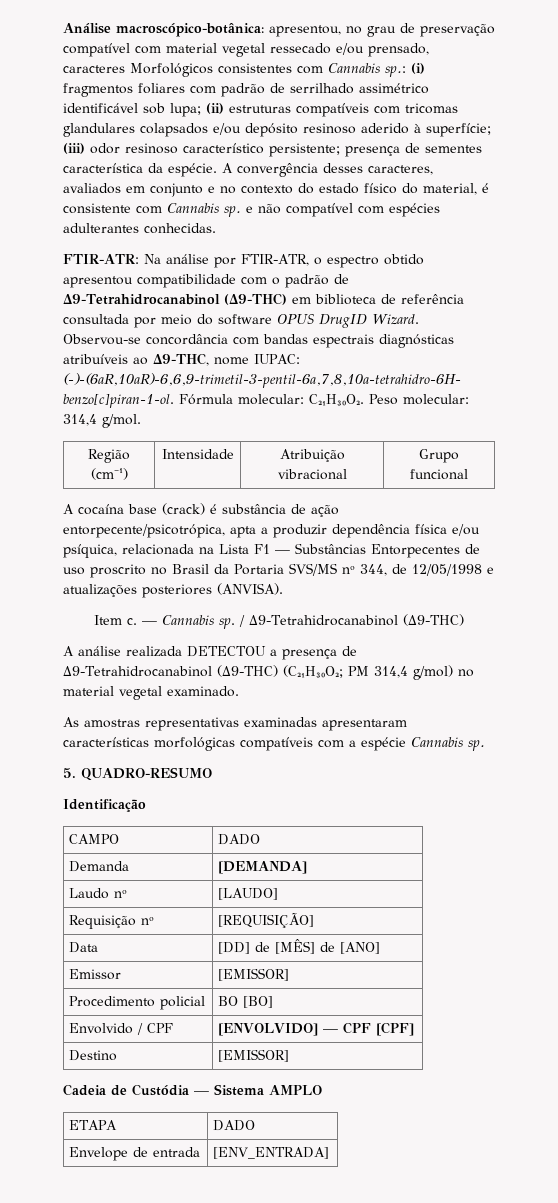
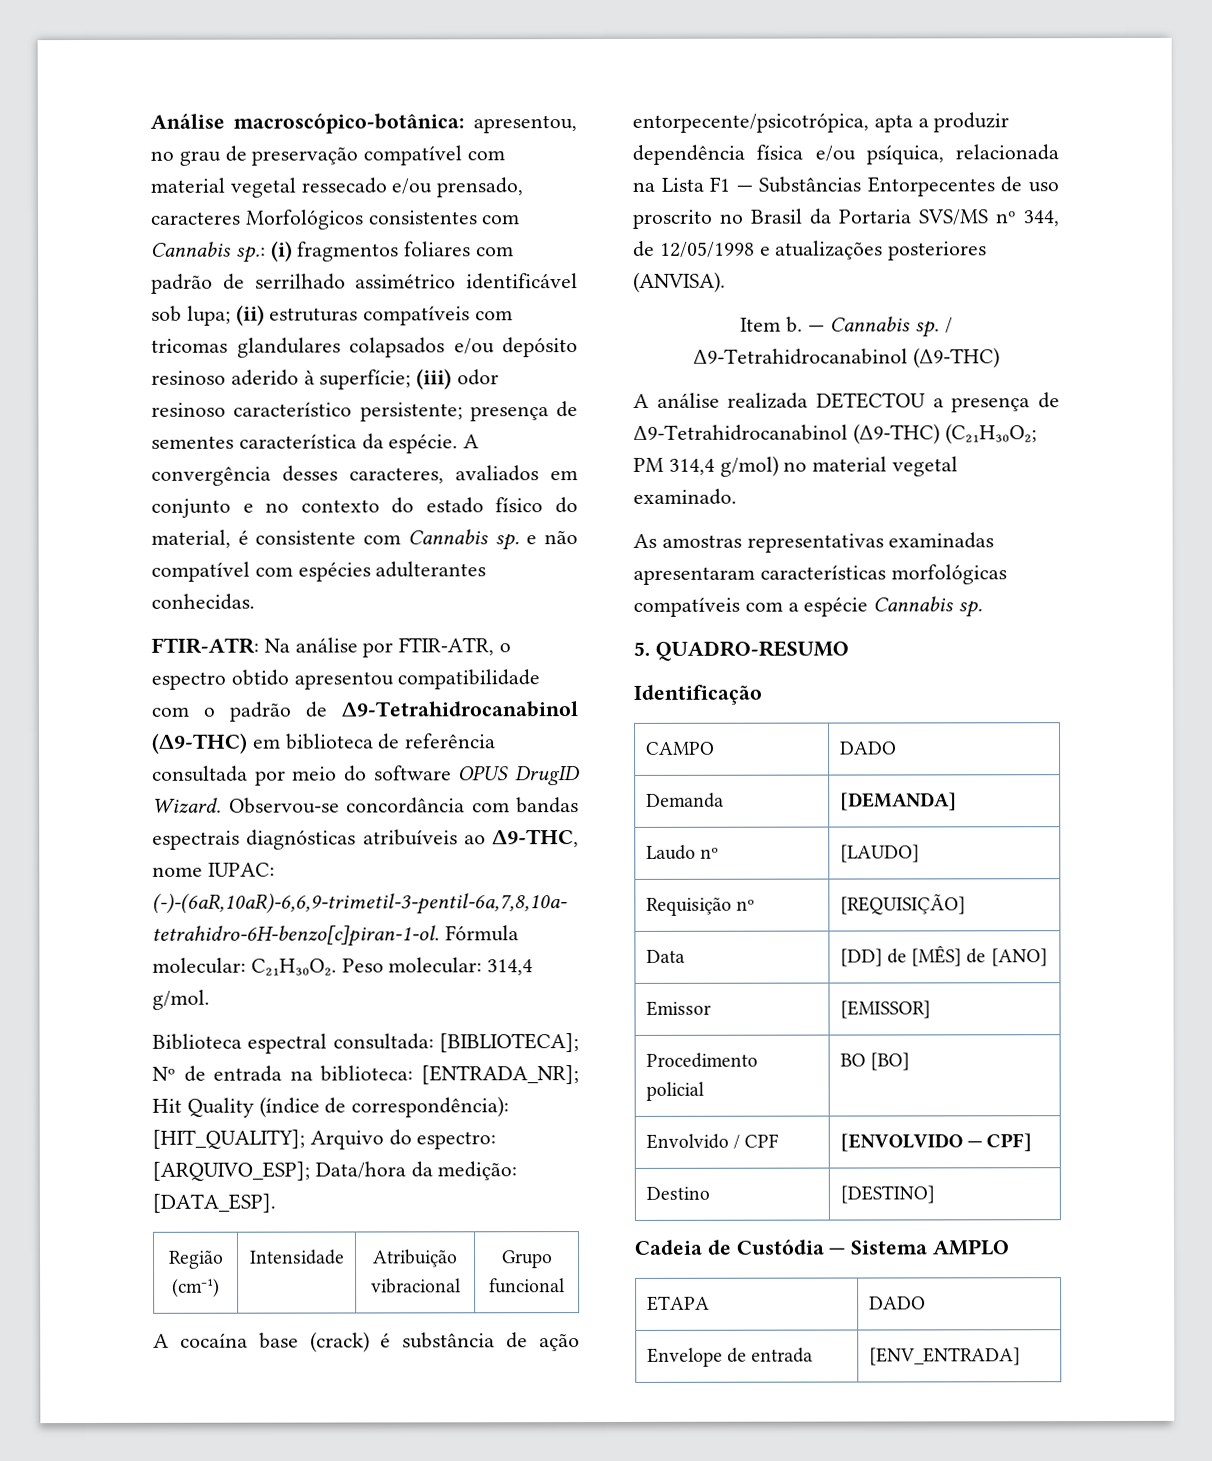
(141, 421) none -> [152,1033,579,1054] [152,1065,579,1085] [152,1096,510,1118] [152,1129,497,1150] [152,1161,518,1182] [152,1193,276,1213] // Biblioteca espectral consultada: [BIBLIOTECA]; Nº de entrada na biblioteca: [ENTRADA_NR]; Hit Quality (índice de correspondência): [HIT_QUALITY]; Arquivo do espectro: [ARQUIVO_ESP]; Data/hora da medição: [DATA_ESP].
[127,618,138,625] c. -> [786,316,804,333] b.
[218,1022,415,1036] [ENVOLVIDO] — CPF [CPF] -> [839,1133,1033,1152] [ENVOLVIDO — CPF]
[218,1049,290,1062] [EMISSOR] -> [839,1185,935,1204] [DESTINO]

